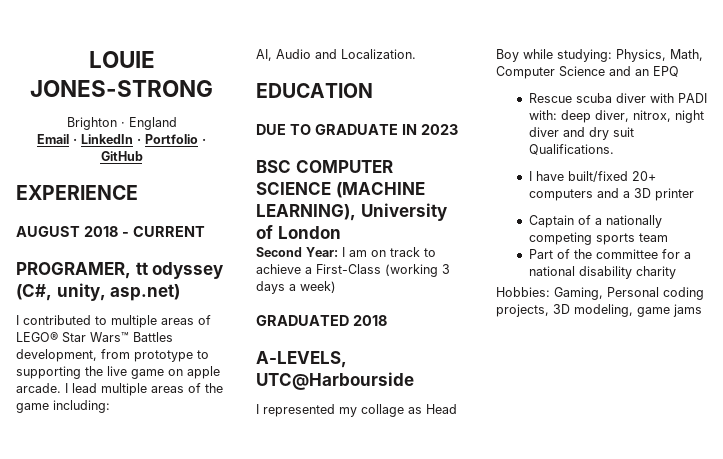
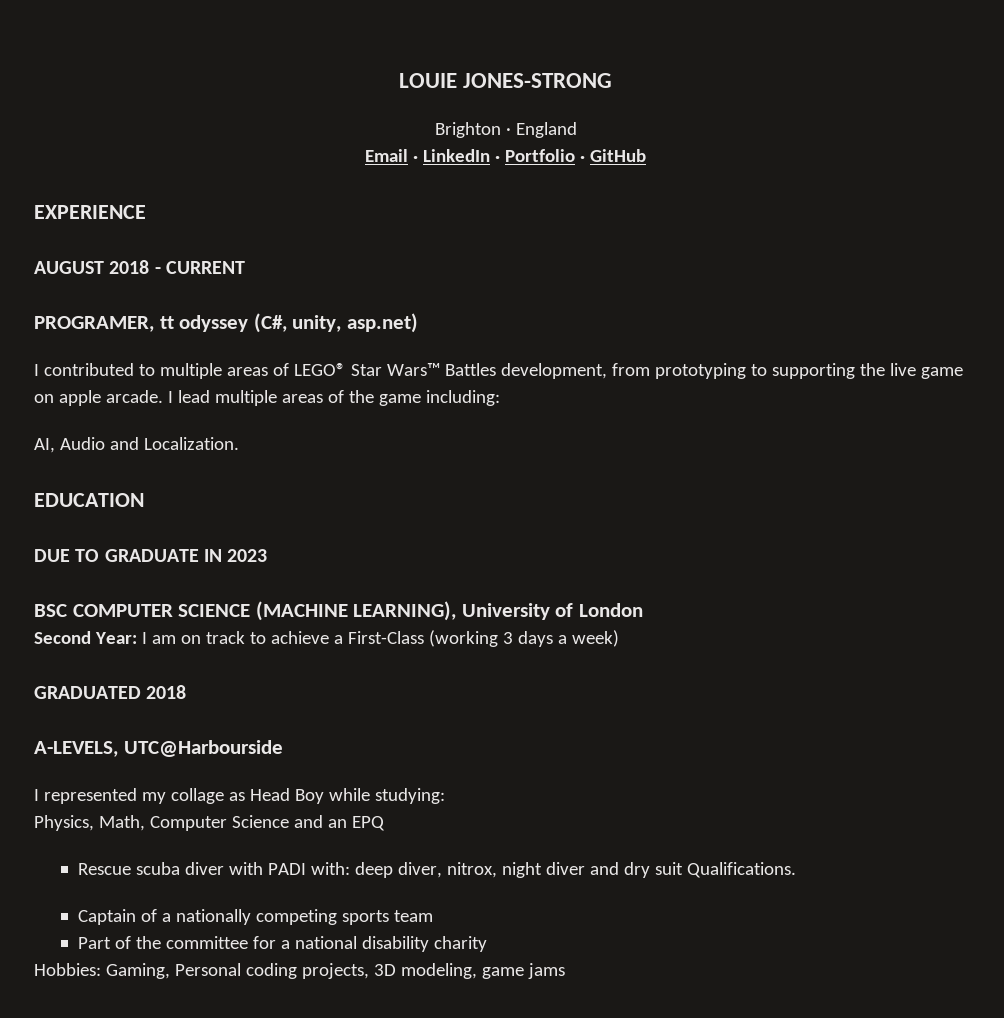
[134,350,193,362] prototype -> [654,363,746,379] prototyping
(612, 55) none -> (445, 796) //
[528,171,656,182] [528,188,694,201] // I have built/fixed 20+ computers and a 3D printer -> (796, 870) none

